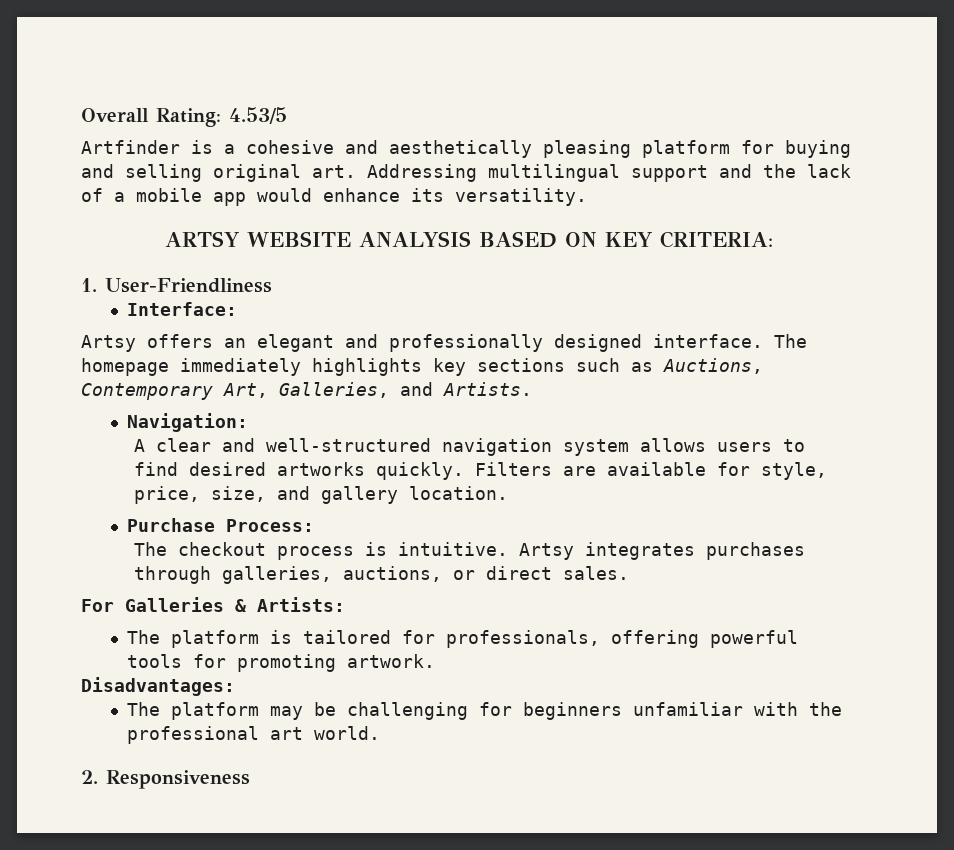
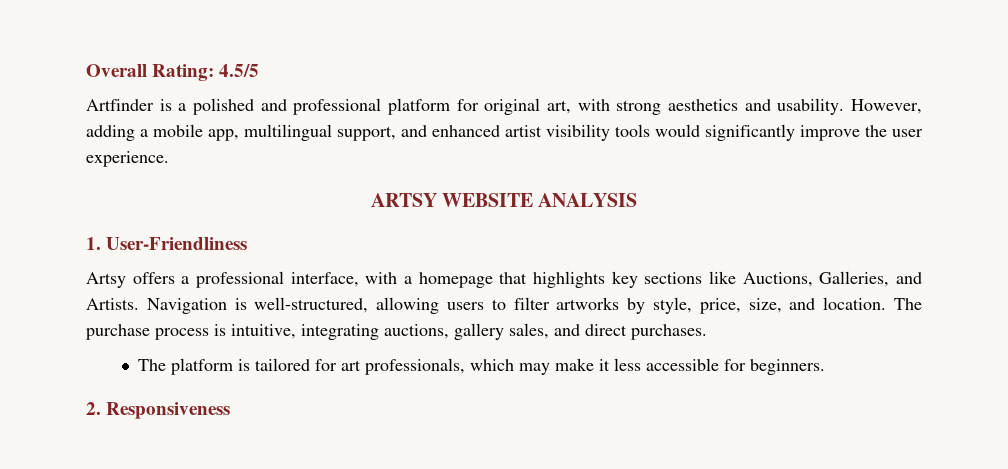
[229,107,287,124] 4.53/5 -> [219,64,260,77] 4.5/5
[246,140,851,158] [81,164,851,182] [81,188,587,206] cohesive and aesthetically pleasing platform for buying and selling original art. Addressing multilingual support and the lack of a mobile app would enhance its versatility. -> [193,98,922,115] [86,124,923,141] [86,151,169,167] polished and professional platform for original art, with strong aesthetics and usability. However, adding a mobile app, multilingual support, and enhanced artist visibility tools would significantly improve the user experience.
[479,231,774,248] BASED ON KEY CRITERIA: -> (638, 200) none
[127,302,238,316] // Interface: -> (248, 243) none
[224,334,807,352] [81,358,763,376] [81,382,532,400] [127,413,249,432] [133,438,805,456] [133,462,750,480] an elegant and professionally designed interface. The homepage immediately highlights key sections such as Auctions, Contemporary Art, Galleries, and Artists. // Navigation: // A clear and well-structured navigation system allows users to find desired artworks quickly. Filters are available for -> [181,271,922,288] [86,297,646,314] a professional interface, with a homepage that highlights key sections like Auctions, Galleries, and Artists. Navigation is well-structured, allowing users to filter artworks by
[320,486,398,504] gallery -> (816, 304) none
[127,518,315,532] [133,542,805,560] [133,566,629,584] [81,597,345,612] // Purchase Process: // The checkout process is intuitive. Artsy integrates purchases through galleries, auctions, or direct sales. // For Galleries & Artists: -> [893,298,922,310] [86,323,707,340] The purchase process is intuitive, integrating auctions, gallery sales, and direct purchases.
[446,630,799,648] [127,654,436,672] [81,677,235,696] [127,702,843,720] [127,726,381,744] professionals, offering powerful tools for promoting artwork. // Disadvantages: // The platform may be challenging for beginners unfamiliar with the professional art world. -> [340,358,825,375] art professionals, which may make it less accessible for beginners.

